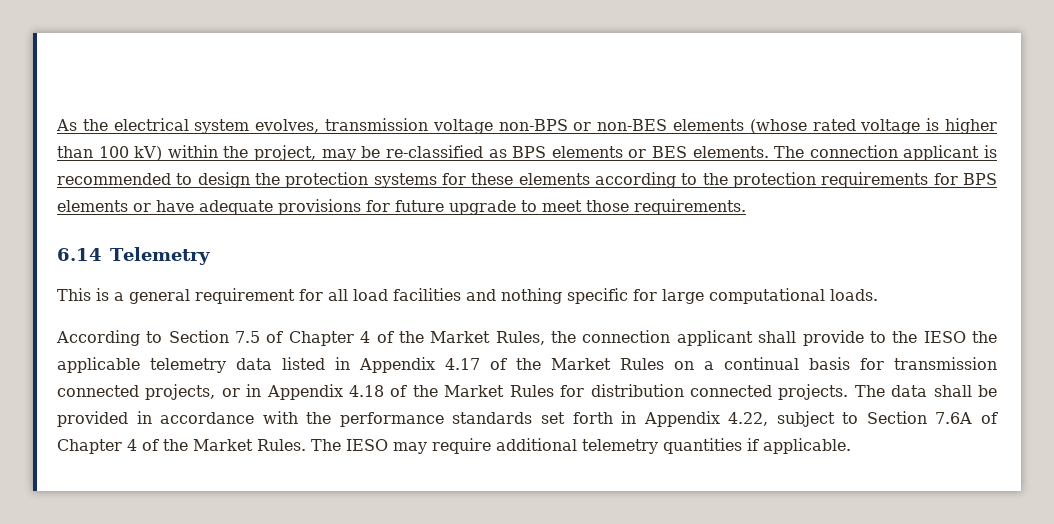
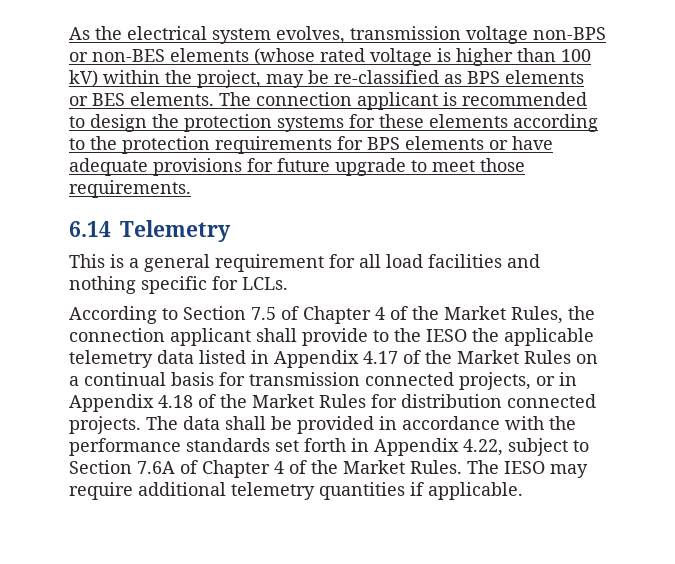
[662,288,878,304] large computational loads. -> [242,277,288,290] LCLs.

